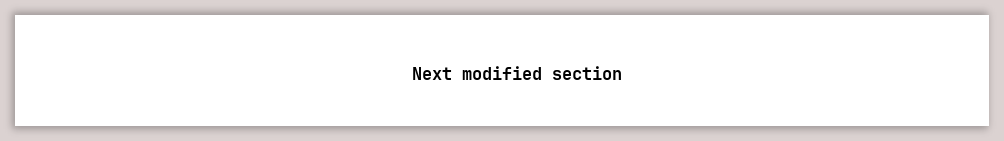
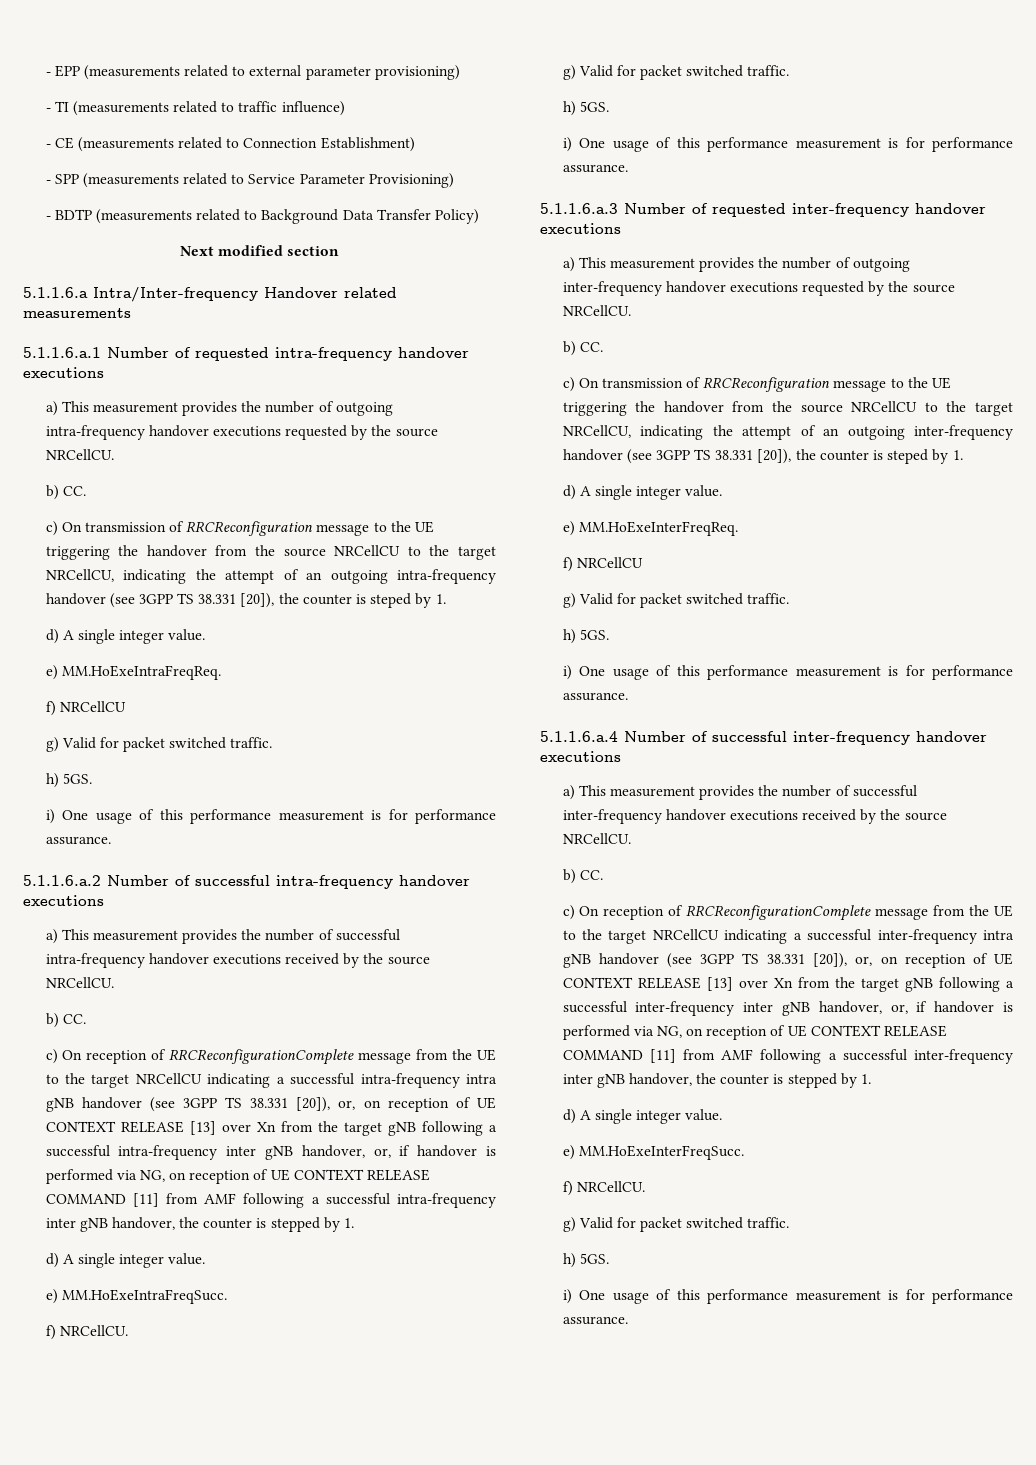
[411,66,622,80] Next modified section -> [45,65,460,80] [45,101,345,116] [45,137,415,152] [45,173,454,188] [45,209,480,224] [179,245,340,256] [23,287,397,302] [23,308,131,318] [23,347,469,361] [23,367,104,378] [45,401,393,416] [45,425,438,440] [45,449,114,460] [45,485,86,500] [45,521,435,536] [45,545,496,560] [45,569,496,584] [45,593,446,608] [45,629,206,644] [45,665,221,680] [45,701,126,716] [45,737,273,752] [45,773,92,788] [45,809,496,824] [45,836,111,845] [23,875,470,889] [23,895,104,906] [45,929,400,944] [45,953,430,968] [45,977,114,988] [45,1013,86,1028] [45,1049,496,1065] [45,1073,497,1088] [45,1097,497,1112] [45,1121,498,1136] [45,1145,496,1160] [45,1169,431,1184] [45,1193,496,1208] [45,1217,355,1232] [45,1253,206,1268] [45,1289,227,1304] [45,1325,128,1340] [562,65,790,80] [562,101,609,116] [562,137,1013,152] [562,164,628,173] [540,203,986,217] [540,223,621,234] [562,257,910,272] [562,281,955,296] [562,305,631,316] [562,341,603,356] [562,377,952,392] [562,401,1013,416] [562,425,1013,440] [562,449,963,464] [562,485,723,500] [562,521,738,536] [562,557,643,572] [562,593,790,608] [562,629,609,644] [562,665,1013,680] [562,692,628,701] [540,731,987,745] [540,751,621,762] [562,785,917,800] [562,809,947,824] [562,833,631,844] [562,869,603,884] [562,905,1013,921] [562,929,1014,944] [562,953,1013,968] [562,977,1014,992] [562,1001,1013,1016] [562,1025,948,1040] [562,1049,1013,1064] [562,1073,872,1088] [562,1109,723,1124] [562,1145,744,1160] [562,1181,645,1196] [562,1217,790,1232] [562,1253,609,1268] [562,1289,1013,1304] [562,1316,628,1325] - EPP (measurements related to external parameter provisioning) // - TI (measurements related to traffic influence) // - CE (measurements related to Connection Establishment) // - SPP (measurements related to Service Parameter Provisioning) // - BDTP (measurements related to Background Data Transfer Policy) // Next modified section // 5.1.1.6.a Intra/Inter-frequency Handover related measurements // 5.1.1.6.a.1 Number of requested intra-frequency handover executions // a) This measurement provides the number of outgoing intra-frequency handover executions requested by the source NRCellCU. // b) CC. // c) On transmission of RRCReconfiguration message to the UE triggering the handover from the source NRCellCU to the target NRCellCU, indicating the attempt of an outgoing intra-frequency handover (see 3GPP TS 38.331 [20]), the counter is steped by 1. // d) A single integer value. // e) MM.HoExeIntraFreqReq. // f) NRCellCU // g) Valid for packet switched traffic. // h) 5GS. // i) One usage of this performance measurement is for performance assurance. // 5.1.1.6.a.2 Number of successful intra-frequency handover executions // a) This measurement provides the number of successful intra-frequency handover executions received by the source NRCellCU. // b) CC. // c) On reception of RRCReconfigurationComplete message from the UE to the target NRCellCU indicating a successful intra-frequency intra gNB handover (see 3GPP TS 38.331 [20]), or, on reception of UE CONTEXT RELEASE [13] over Xn from the target gNB following a successful intra-frequency inter gNB handover, or, if handover is performed via NG, on reception of UE CONTEXT RELEASE COMMAND [11] from AMF following a successful intra-frequency inter gNB handover, the counter is stepped by 1. // d) A single integer value. // e) MM.HoExeIntraFreqSucc. // f) NRCellCU. // g) Valid for packet switched traffic. // h) 5GS. // i) One usage of this performance measurement is for performance assurance. // 5.1.1.6.a.3 Number of requested inter-frequency handover executions // a) This measurement provides the number of outgoing inter-frequency handover executions requested by the source NRCellCU. // b) CC. // c) On transmission of RRCReconfiguration message to the UE triggering the handover from the source NRCellCU to the target NRCellCU, indicating the attempt of an outgoing inter-frequency handover (see 3GPP TS 38.331 [20]), the counter is steped by 1. // d) A single integer value. // e) MM.HoExeInterFreqReq. // f) NRCellCU // g) Valid for packet switched traffic. // h) 5GS. // i) One usage of this performance measurement is for performance assurance. // 5.1.1.6.a.4 Number of successful inter-frequency handover executions // a) This measurement provides the number of successful inter-frequency handover executions received by the source NRCellCU. // b) CC. // c) On reception of RRCReconfigurationComplete message from the UE to the target NRCellCU indicating a successful inter-frequency intra gNB handover (see 3GPP TS 38.331 [20]), or, on reception of UE CONTEXT RELEASE [13] over Xn from the target gNB following a successful inter-frequency inter gNB handover, or, if handover is performed via NG, on reception of UE CONTEXT RELEASE COMMAND [11] from AMF following a successful inter-frequency inter gNB handover, the counter is stepped by 1. // d) A single integer value. // e) MM.HoExeInterFreqSucc. // f) NRCellCU. // g) Valid for packet switched traffic. // h) 5GS. // i) One usage of this performance measurement is for performance assurance.

